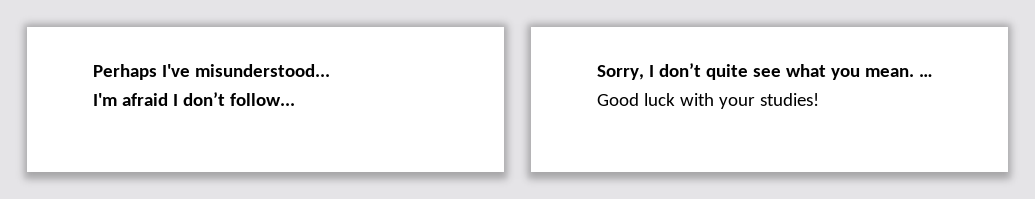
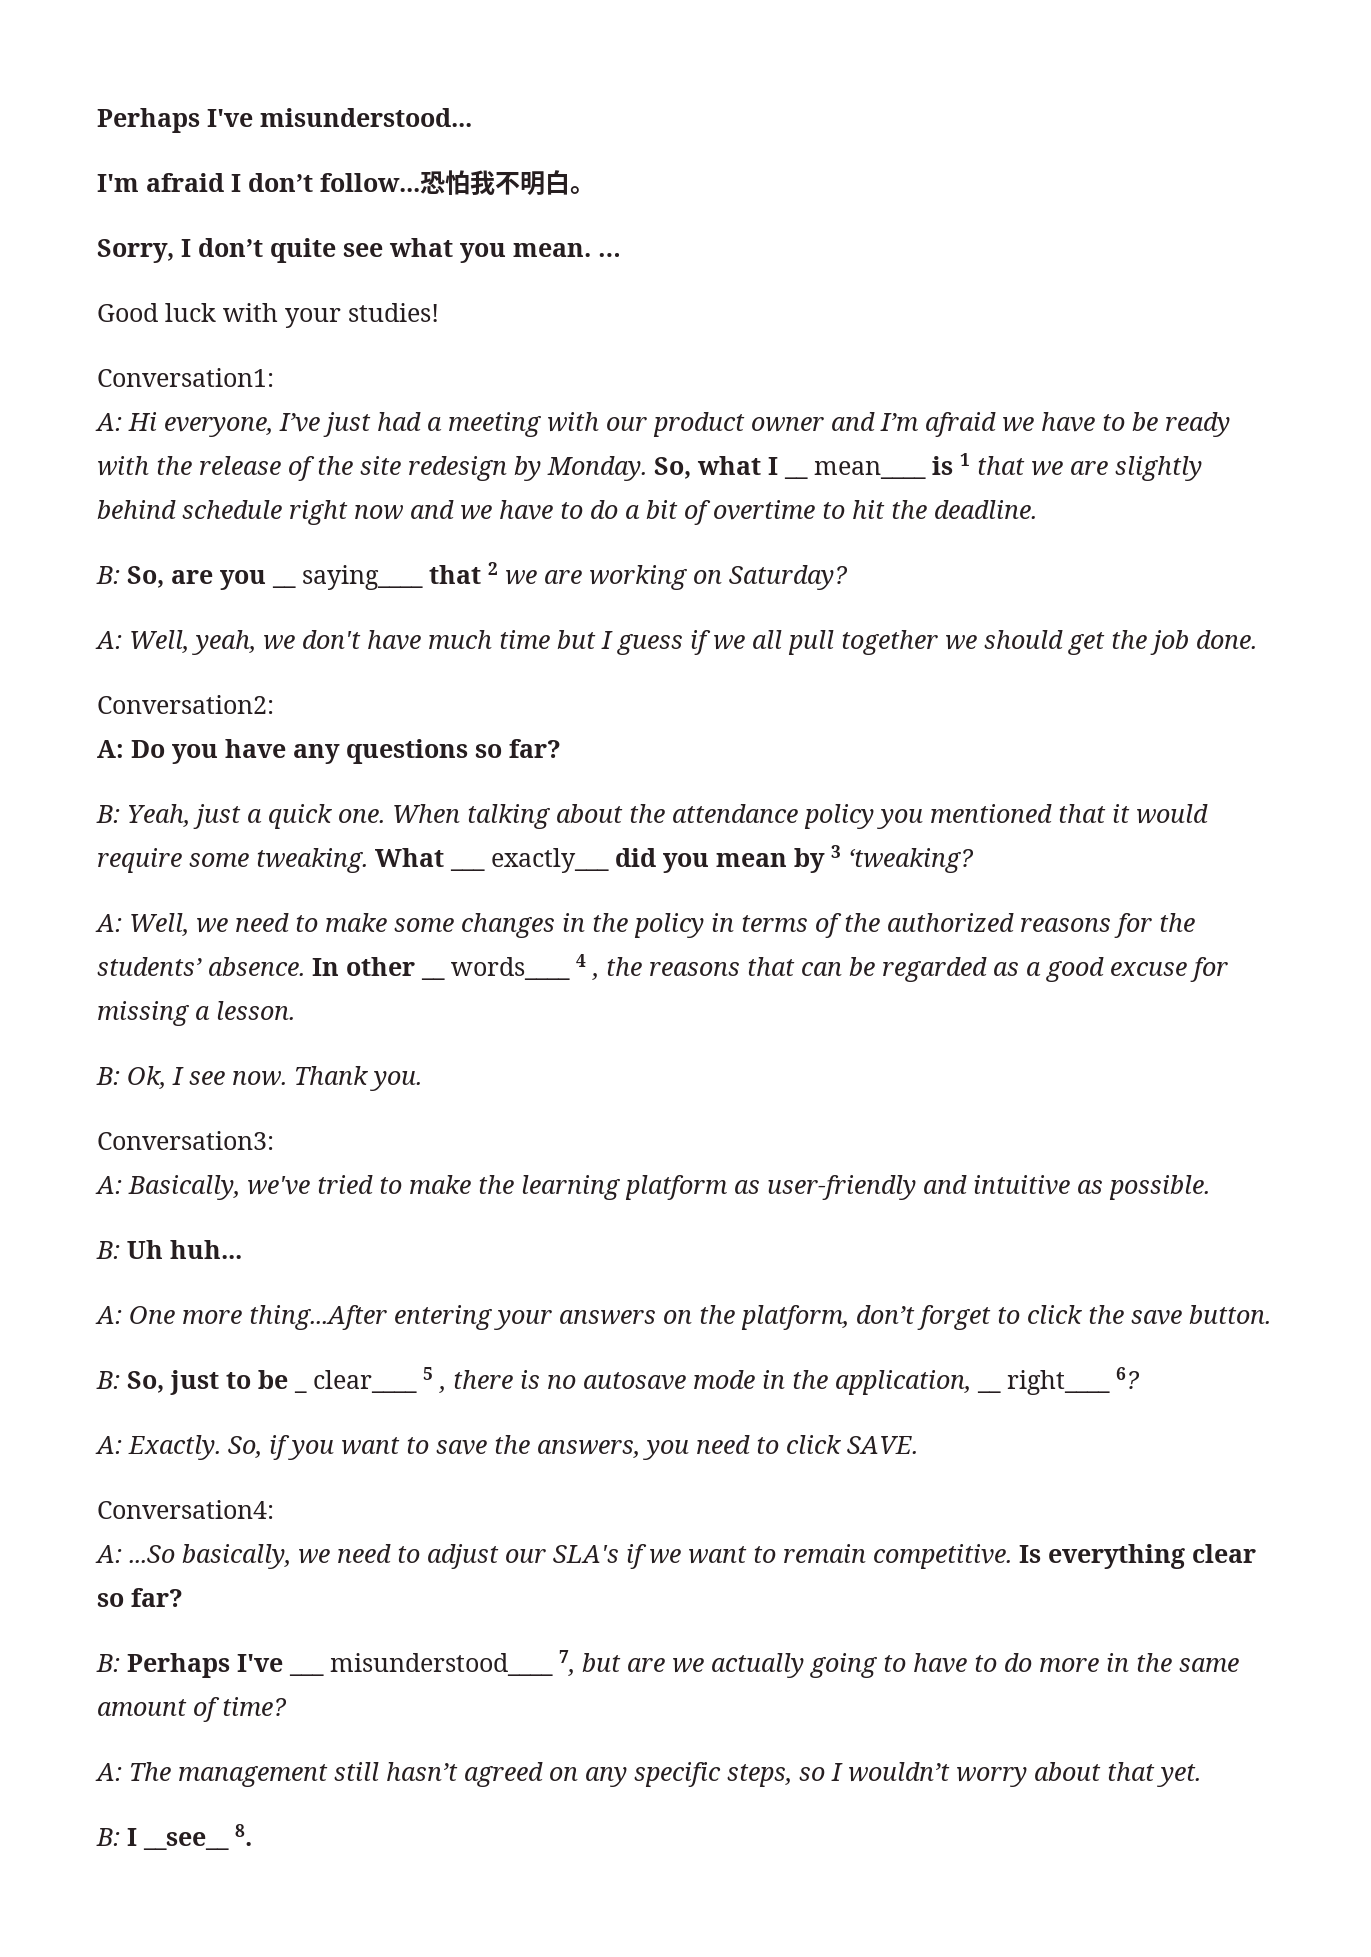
(295, 99) none -> [420,170,595,196] 恐怕我不明白。
(819, 99) none -> [97,368,274,387] [95,412,1230,437] [97,456,778,481] [784,453,1202,481] [97,500,1037,525] [96,562,848,590] [95,630,1257,655] [97,695,274,714] [97,739,561,764] [96,804,1208,829] [97,848,444,873] [450,845,974,873] [95,913,1195,938] [97,957,415,976] [421,954,586,980] [592,957,1228,982] [97,1001,295,1026] [96,1066,422,1091] [97,1131,274,1150] [95,1175,1210,1200] [96,1240,242,1259] [95,1305,1271,1330] [96,1370,288,1395] [294,1367,433,1393] [439,1367,1140,1395] [95,1435,918,1460] [97,1500,274,1519] [95,1544,1256,1569] [97,1588,183,1607] [96,1653,283,1678] [289,1650,1239,1678] [97,1697,287,1722] [95,1762,1201,1787] [96,1824,252,1850] // Conversation1: // A: Hi everyone, I’ve just had a meeting with our product owner and I’m afraid we have to be ready with the release of the site redesign by Monday. So, what I __ mean____ is 1 that we are slightly behind schedule right now and we have to do a bit of overtime to hit the deadline. // B: So, are you __ saying____ that 2 we are working on Saturday? // A: Well, yeah, we don't have much time but I guess if we all pull together we should get the job done. // Conversation2: // A: Do you have any questions so far? // B: Yeah, just a quick one. When talking about the attendance policy you mentioned that it would require some tweaking. What ___ exactly___ did you mean by 3 ‘tweaking? // A: Well, we need to make some changes in the policy in terms of the authorized reasons for the students’ absence. In other __ words____ 4 , the reasons that can be regarded as a good excuse for missing a lesson. // B: Ok, I see now. Thank you. // Conversation3: // A: Basically, we've tried to make the learning platform as user-friendly and intuitive as possible. // B: Uh huh... // A: One more thing...After entering your answers on the platform, don’t forget to click the save button. // B: So, just to be _ clear____ 5 , there is no autosave mode in the application, __ right____ 6? // A: Exactly. So, if you want to save the answers, you need to click SAVE. // Conversation4: // A: ...So basically, we need to adjust our SLA's if we want to remain competitive. Is everything clear so far? // B: Perhaps I've ___ misunderstood____ 7, but are we actually going to have to do more in the same amount of time? // A: The management still hasn’t agreed on any specific steps, so I wouldn’t worry about that yet. // B: I __see__ 8.

